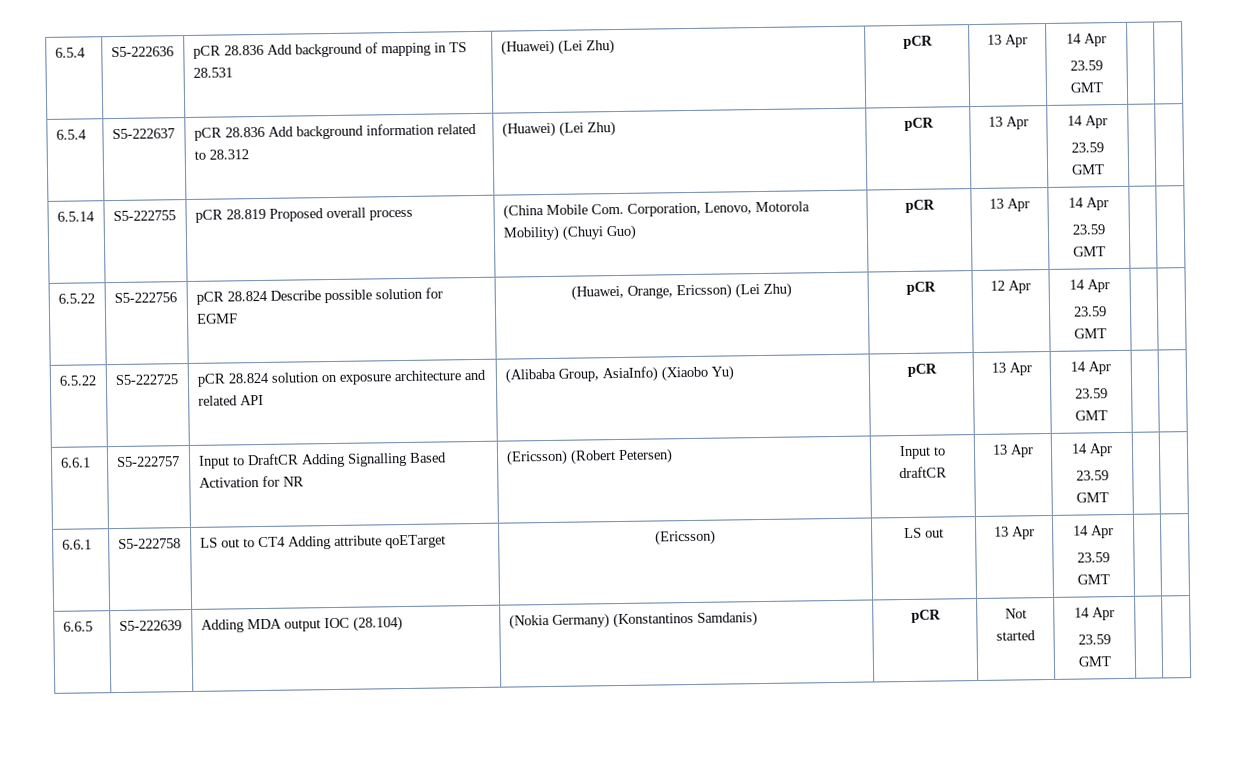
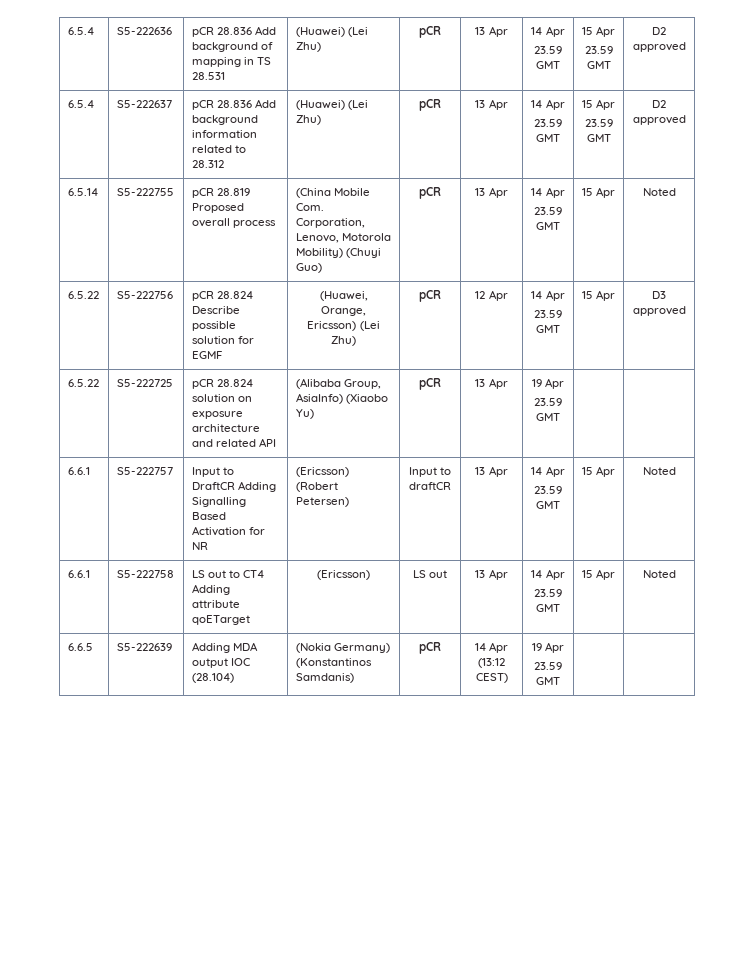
(1103, 87) | -> [581,26,616,37] [584,46,613,54] [586,61,611,69] [652,27,666,35] [632,42,686,52] 15 Apr // 23.59 GMT | D2 approved
(1105, 169) | -> [581,99,616,110] [584,119,613,127] [586,134,611,142] [652,100,666,108] [632,115,686,125] 15 Apr // 23.59 GMT | D2 approved
(1106, 251) | -> [581,187,616,198] [642,188,676,196] 15 Apr | Noted
(1107, 333) | -> [581,290,616,301] [652,291,666,299] [632,306,686,316] 15 Apr | D3 approved
[1070,361,1086,372] 14 -> [531,379,542,387] 19
(1109, 497) | -> [581,466,616,477] [642,467,676,475] 15 Apr | Noted
(1110, 579) | -> [581,569,616,580] [642,570,676,578] 15 Apr | Noted
[1004,608,1027,619] [996,630,1036,641] [1074,607,1090,618] Not started | 14 -> [474,642,509,653] [478,658,505,668] [475,673,508,683] [531,643,542,651] 14 Apr (13:12 CEST) | 19

